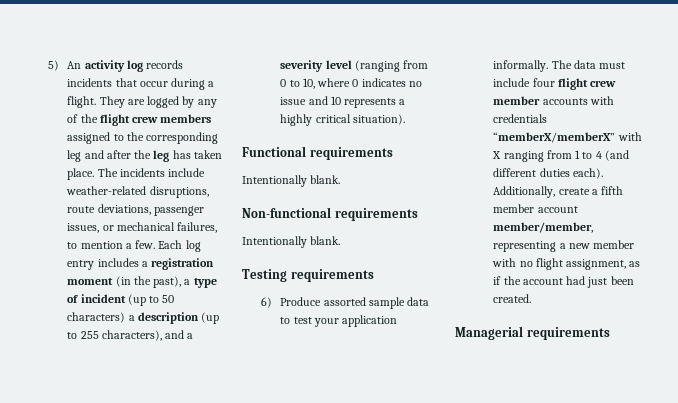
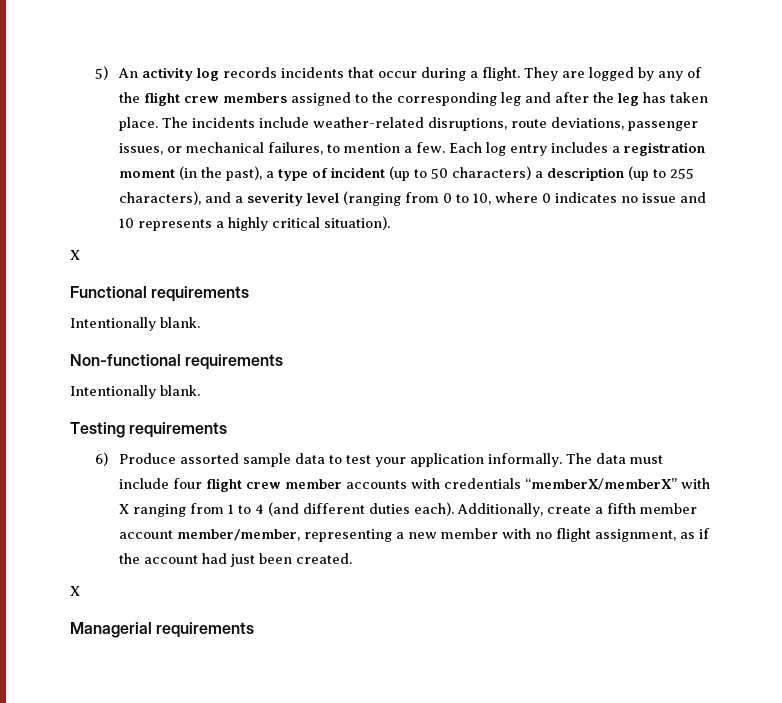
(405, 119) none -> [70,250,80,260] // X
(532, 298) none -> [70,586,80,596] // X

